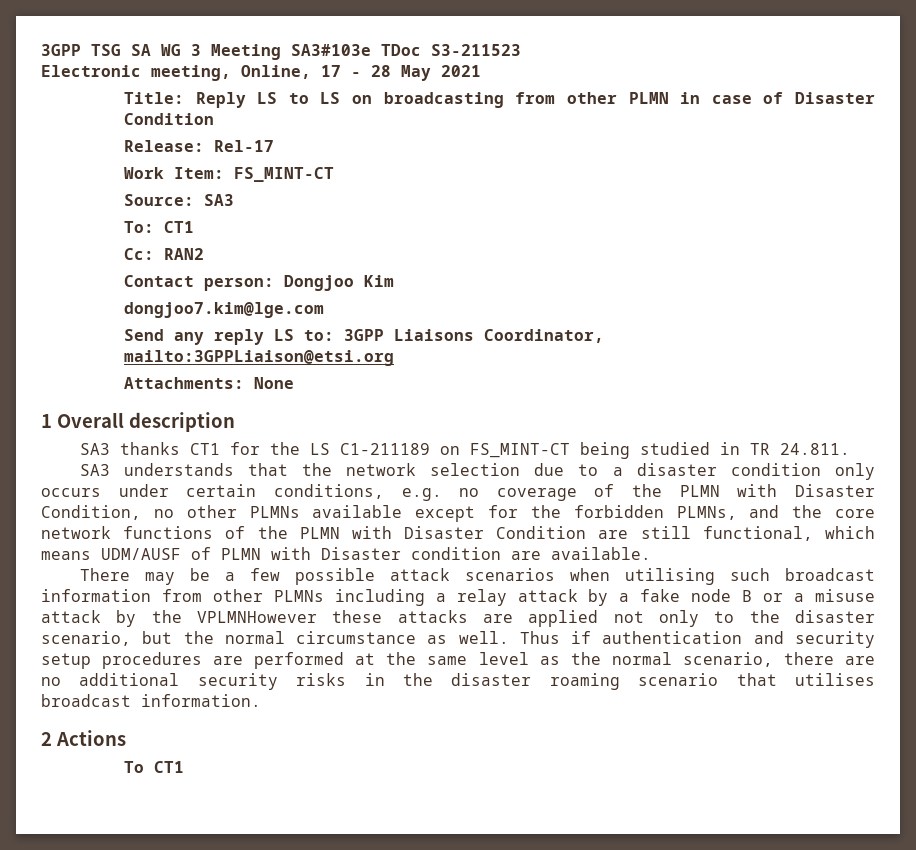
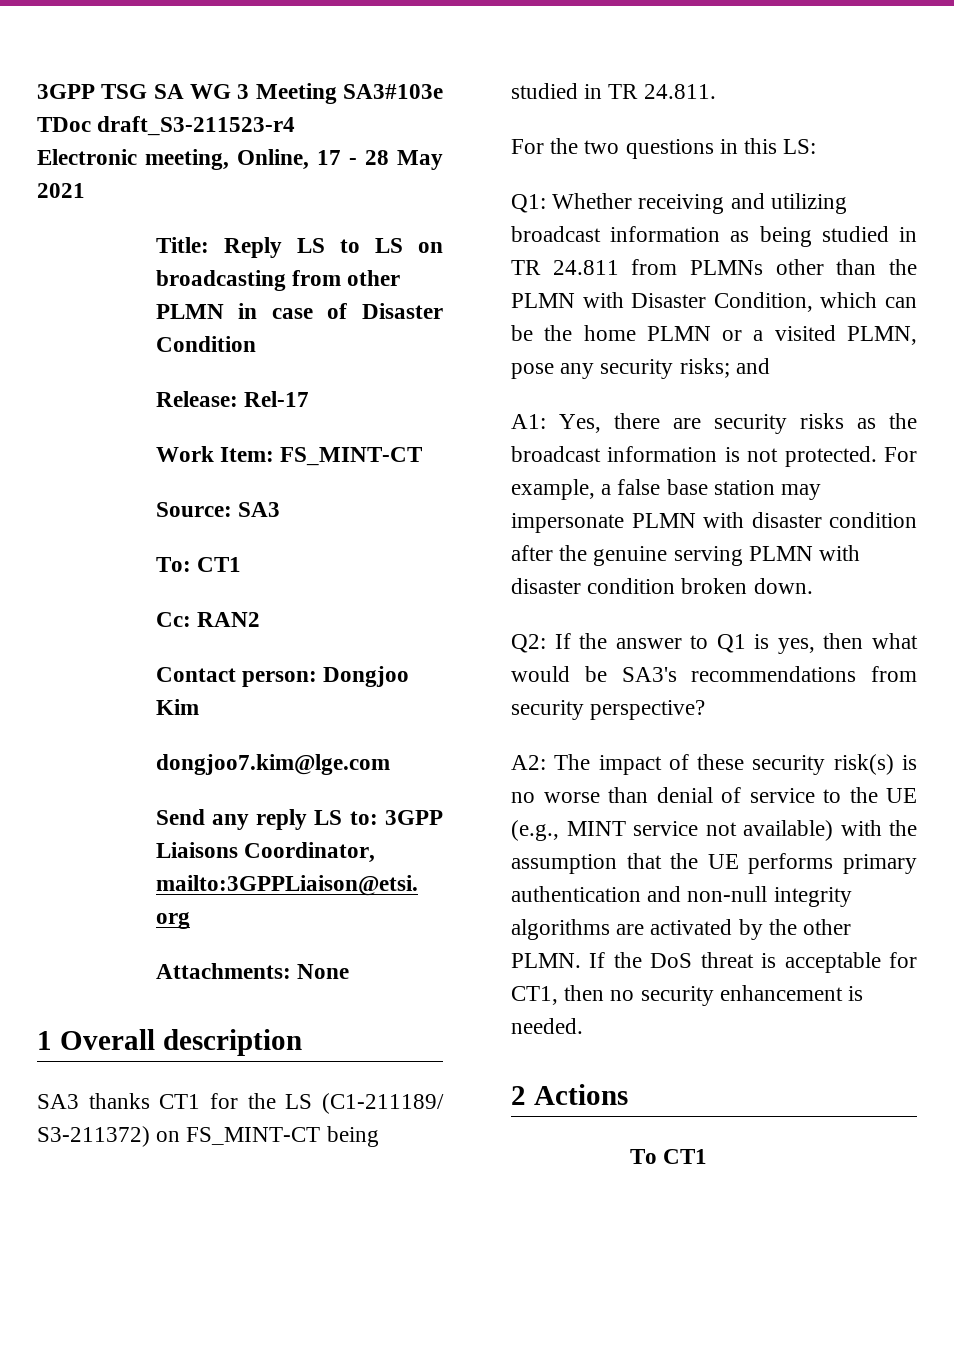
[431,44,521,56] S3-211523 -> [97,116,296,136] draft_S3-211523-r4
[339,443,430,455] C1-211189 -> [322,1093,444,1114] [37,1126,150,1147] (C1-211189/ S3-211372)
[79,463,875,480] [41,484,615,501] SA3 understands that the network selection due to a disaster condition only occurs under certain conditions, e.g. no coverage of -> [511,138,817,159] [511,193,847,214] [511,226,917,247] [511,259,877,275] For the two questions in this LS: // Q1: Whether receiving and utilizing broadcast information as being studied in TR 24.811 from PLMNs other than
[153,505,876,522] [41,526,875,541] [41,547,651,560] [79,568,876,585] [41,589,875,606] [41,610,876,627] [41,631,875,648] [41,652,876,669] [41,673,875,690] [41,694,261,707] no other PLMNs available except for the forbidden PLMNs, and the core network functions of the PLMN with Disaster Condition are still functional, which means UDM/AUSF of PLMN with Disaster condition are available. // There may be a few possible attack scenarios when utilising such broadcast information from other PLMNs including a relay attack by a fake node B or a misuse attack by the VPLMNHowever these attacks are applied not only to the disaster scenario, but the normal circumstance as well. Thus if authentication and security setup procedures are performed at the same level as the normal scenario, there are no additional security risks in the disaster roaming scenario that utilises broadcast information. -> [820,292,917,308] [511,325,917,345] [511,358,770,379] [511,413,917,434] [511,446,917,467] [511,479,822,500] [511,512,917,533] [511,545,861,566] [511,578,813,594] [511,633,918,654] [511,666,917,682] [511,700,706,720] [511,754,917,775] [511,787,917,803] [511,820,917,841] [511,853,917,874] [511,886,852,907] [511,919,852,940] [511,952,917,973] [511,985,864,1006] [511,1018,583,1034] which can be the home PLMN or a visited PLMN, pose any security risks; and // A1: Yes, there are security risks as the broadcast information is not protected. For example, a false base station may impersonate PLMN with disaster condition after the genuine serving PLMN with disaster condition broken down. // Q2: If the answer to Q1 is yes, then what would be SA3's recommendations from security perspective? // A2: The impact of these security risk(s) is no worse than denial of service to the UE (e.g., MINT service not available) with the assumption that the UE performs primary authentication and non-null integrity algorithms are activated by the other PLMN. If the DoS threat is acceptable for CT1, then no security enhancement is needed.

